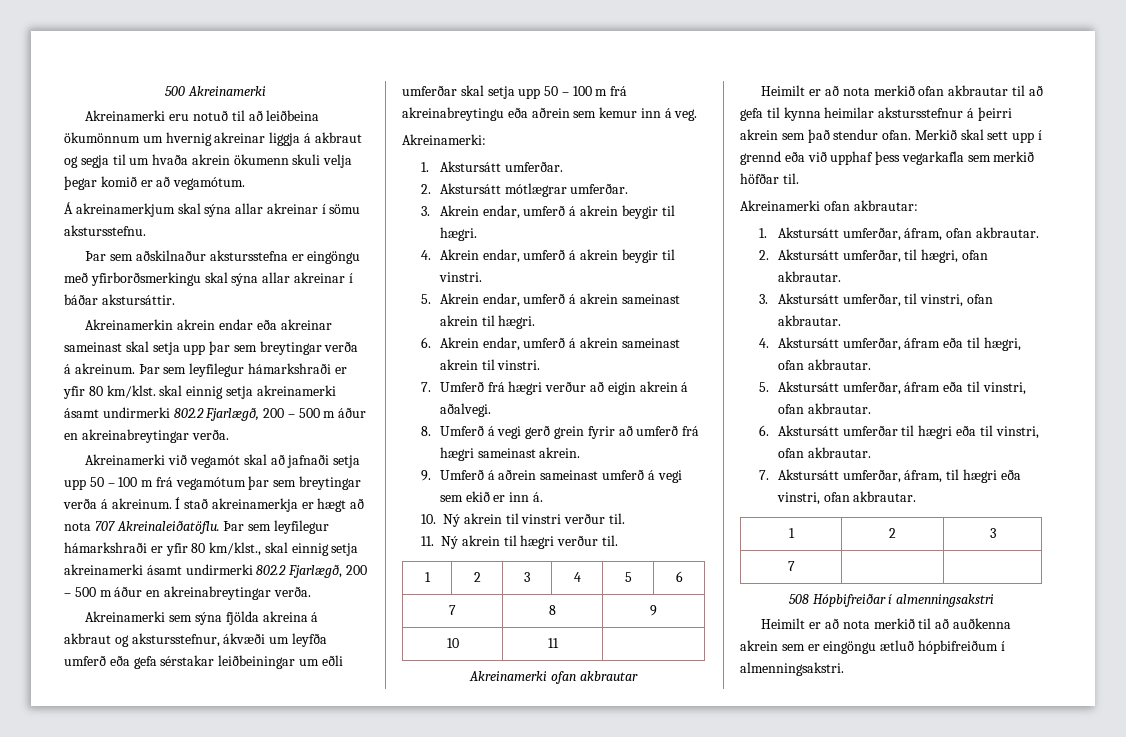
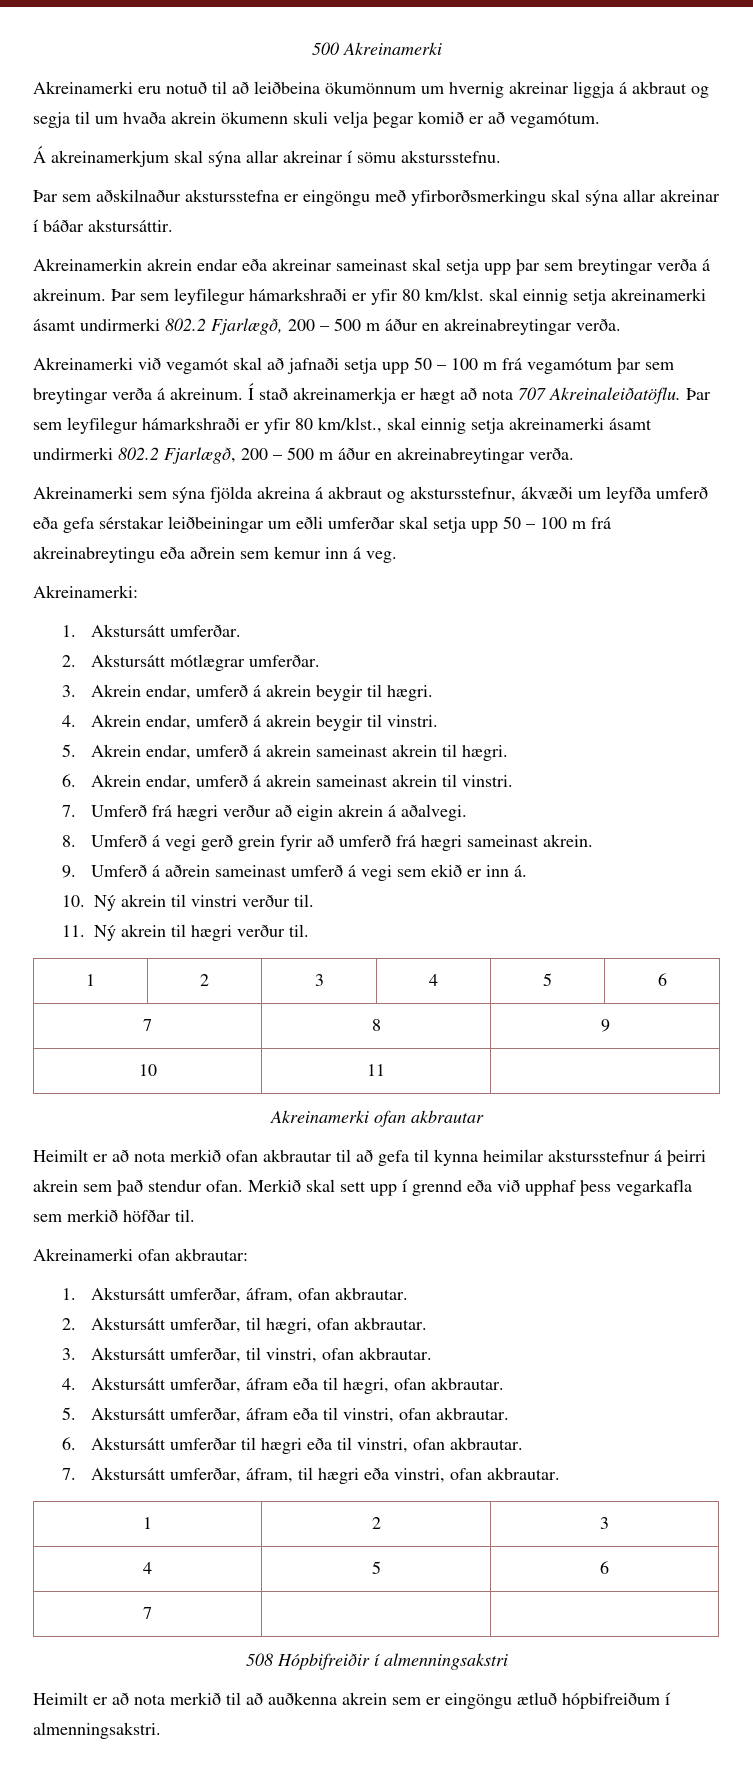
(996, 533) none -> [143,1562,152,1574] [371,1561,381,1574] [600,1561,609,1574] // 4 | 5 | 6
[812,593,886,607] Hópbifreiðar -> [276,1653,370,1670] Hópbifreiðir

